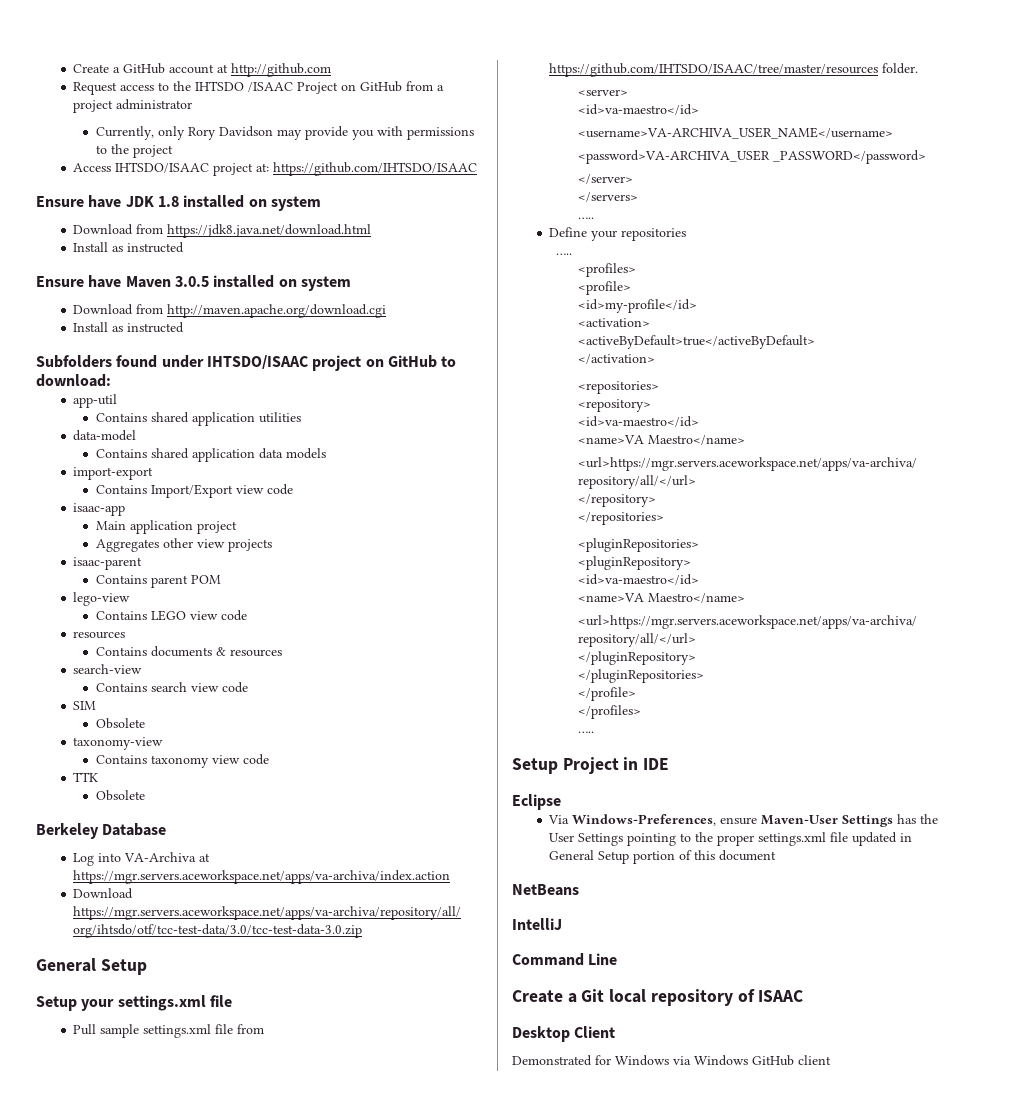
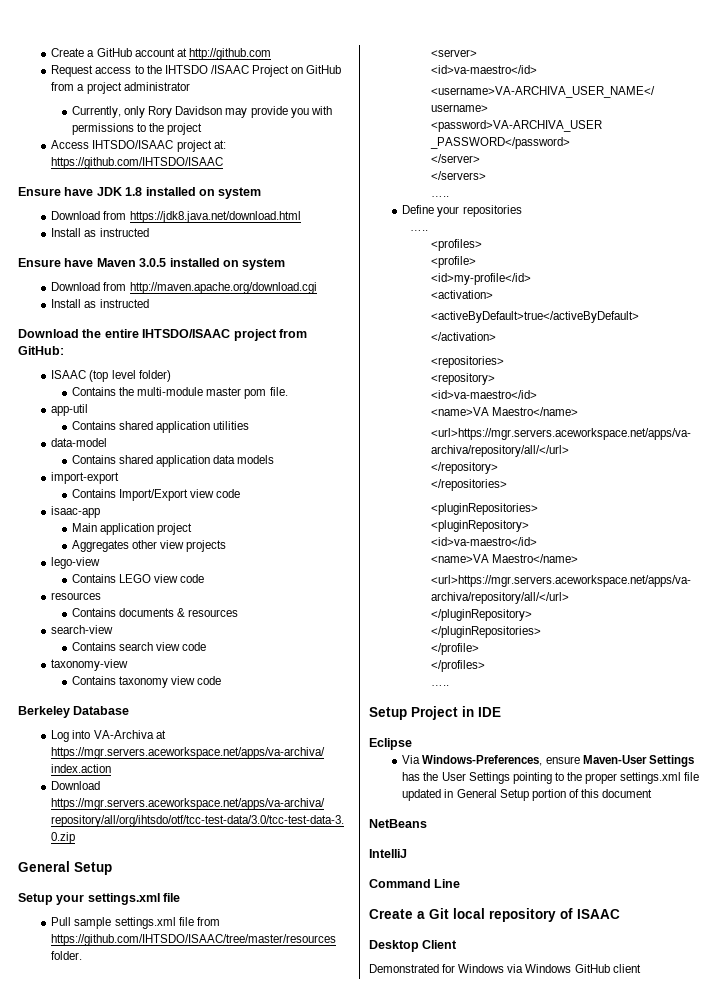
[36,355,457,371] [36,374,111,387] Subfolders found under IHTSDO/ISAAC project on GitHub to download: -> [18,329,307,341] [18,346,64,355] [51,370,171,382] [71,387,288,399] Download the entire IHTSDO/ISAAC project from GitHub: // ISAAC (top level folder) // Contains the multi-module master pom file.
[73,557,143,570] [95,575,221,588] // isaac-parent // Contains parent POM -> (227, 546) none
[73,701,97,710] [95,718,145,729] // SIM // Obsolete -> (207, 646) none
[73,772,99,782] [95,790,145,801] // TTK // Obsolete -> (222, 680) none

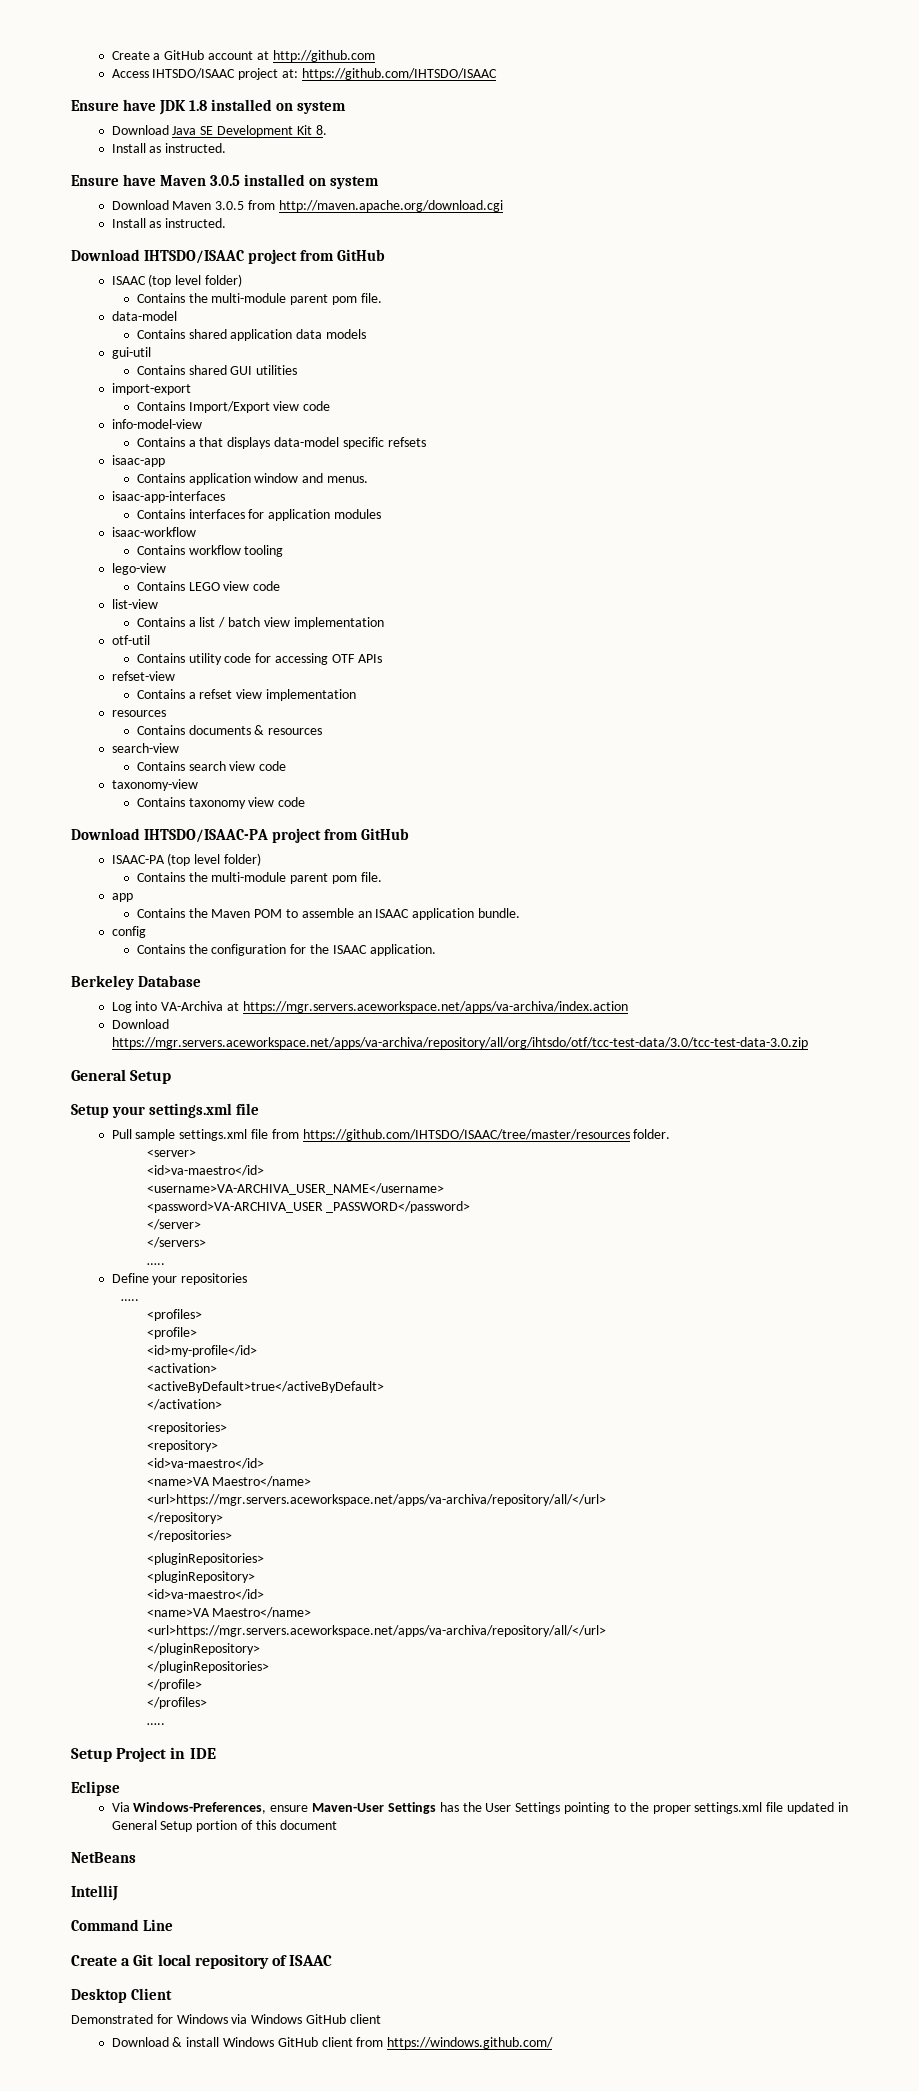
[51,65,342,77] [51,82,190,94] [71,106,332,118] [71,123,203,135] // Request access to the IHTSDO /ISAAC Project on GitHub from a project administrator // Currently, only Rory Davidson may provide you with permissions to the project -> (375, 56) none
[103,211,301,223] [51,228,149,237] from https://jdk8.java.net/download.html // Install as instructed -> [172,125,327,137] [111,143,227,153] Java SE Development Kit 8. // Install as instructed.
(101, 286) none -> [172,201,245,210] Maven 3.0.5
[99,299,149,308] [18,329,139,338] instructed // Download the entire -> [165,218,227,228] [71,249,140,261] instructed. // Download
[18,346,64,355] GitHub: -> [337,249,386,261] GitHub
[206,387,288,399] [51,404,89,416] [71,421,250,433] master pom file. // app-util // Contains shared application utilities -> [290,293,382,305] parent pom file.
(275, 459) none -> [111,347,151,359] [136,365,298,375] // gui-util // Contains shared GUI utilities
[51,506,101,518] [71,523,193,535] [71,540,227,552] isaac-app // Main application project // Aggregates other view projects -> [111,419,202,429] [136,437,426,449] [111,455,165,467] [136,473,368,485] [111,491,225,503] [136,509,381,521] [111,527,196,537] [136,545,284,557] info-model-view // Contains a that displays data-model specific refsets // isaac-app // Contains application window and menus. // isaac-app-interfaces // Contains interfaces for application modules // isaac-workflow // Contains workflow tooling
(205, 578) none -> [111,599,158,609] [136,617,384,629] [111,635,150,645] [136,653,382,665] [111,671,175,681] [136,689,356,701] // list-view // Contains a list / batch view implementation // otf-util // Contains utility code for accessing OTF APIs // refset-view // Contains a refset view implementation
(222, 680) none -> [71,828,410,843] [111,853,261,866] [136,872,382,884] [111,893,133,902] [136,908,520,920] [111,926,146,938] [136,944,436,956] // Download IHTSDO/ISAAC-PA project from GitHub // ISAAC-PA (top level folder) // Contains the multi-module parent pom file. // app // Contains the Maven POM to assemble an ISAAC application bundle. // config // Contains the configuration for the ISAAC application.
(641, 968) none -> [111,2037,554,2049] // Download & install Windows GitHub client from https://windows.github.com/

